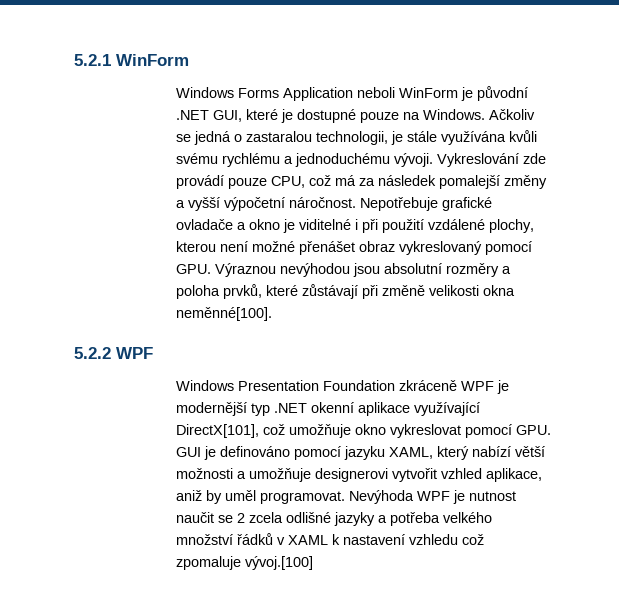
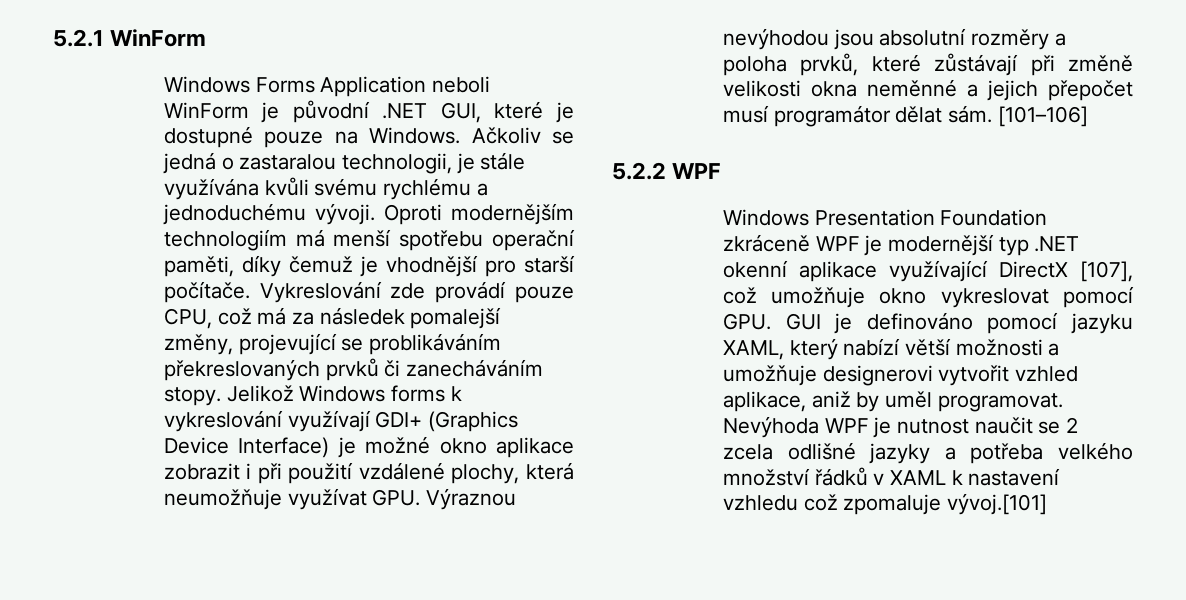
(434, 160) none -> [383,203,574,225] [163,229,575,251] [163,255,575,277] [163,281,250,303] Oproti modernějším technologiím má menší spotřebu operační paměti, díky čemuž je vhodnější pro starší počítače.
[504,175,548,189] [176,197,493,211] [176,219,352,233] změny a vyšší výpočetní náročnost. Nepotřebuje grafické ovladače a okno je viditelné -> [163,333,501,355] [163,358,543,381] [163,385,462,406] [163,410,518,432] [163,436,574,458] [163,463,240,480] změny, projevující se problikáváním překreslovaných prvků či zanecháváním stopy. Jelikož Windows forms k vykreslování využívají GDI+ (Graphics Device Interface) je možné okno aplikace zobrazit
[176,241,533,255] kterou není možné přenášet obraz vykreslovaný pomocí -> [526,462,574,480] [163,488,367,510] která neumožňuje využívat
[176,307,273,321] neměnné[100]. -> [866,79,1133,101] [722,105,1088,127] neměnné a jejich přepočet musí programátor dělat sám. [101–106]
[176,424,260,438] DirectX[101], -> [998,261,1133,282] DirectX [107],
[245,556,314,570] vývoj.[100] -> [946,493,1047,515] vývoj.[101]

